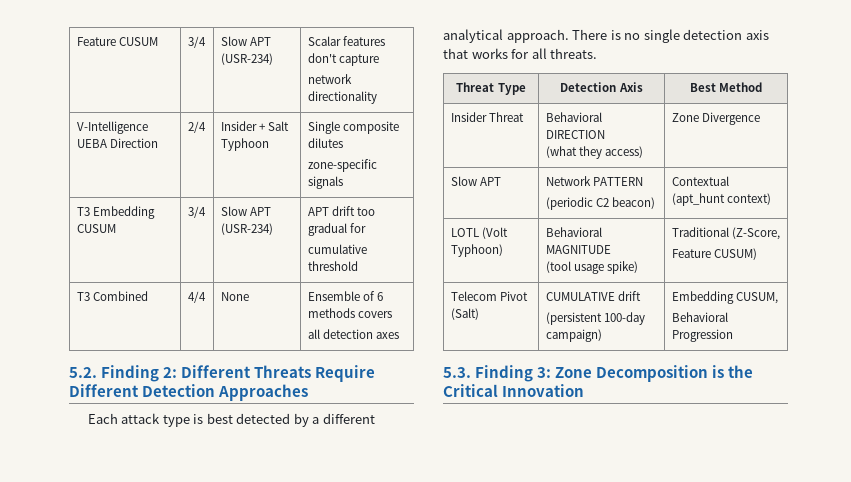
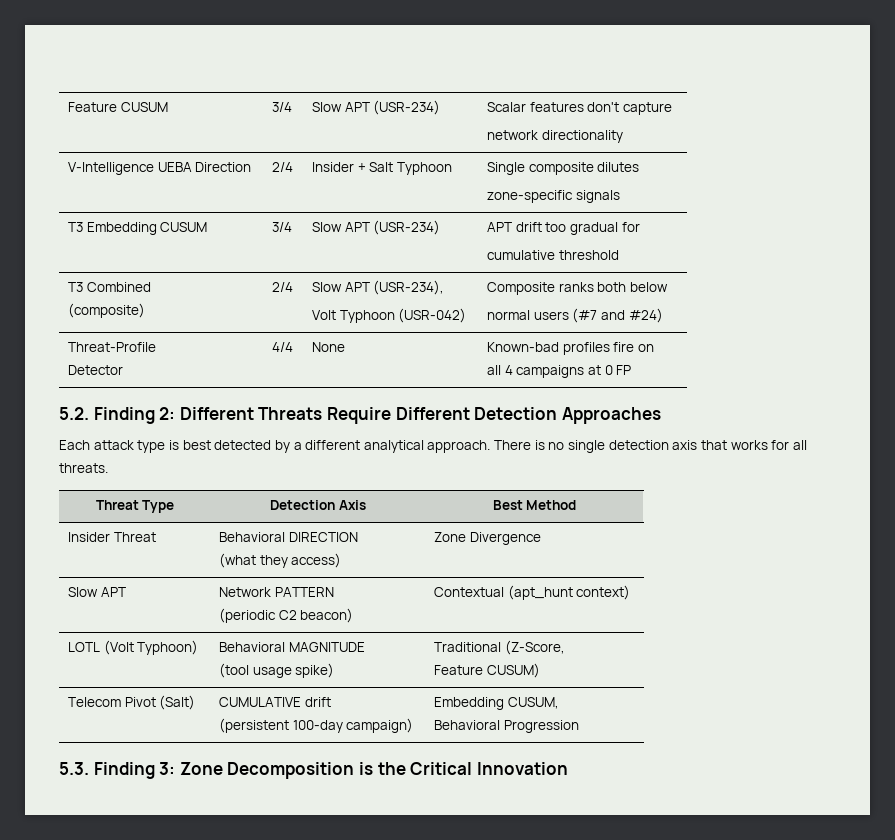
[187,291,206,303] [220,292,249,301] [307,291,383,301] [307,308,392,318] [307,329,399,339] | 4/4 | None | Ensemble of 6 methods covers // all detection axes -> [68,303,146,318] [272,282,294,292] [312,280,445,295] [312,308,467,323] [487,282,668,295] [487,308,663,323] [68,342,157,352] [68,365,124,375] [272,342,294,352] [312,342,346,352] [487,342,654,355] [487,365,632,378] // (composite) | 2/4 | Slow APT (USR-234), // Volt Typhoon (USR-042) | Composite ranks both below // normal users (#7 and #24) // Threat-Profile // Detector | 4/4 | None | Known-bad profiles fire on // all 4 campaigns at 0 FP

